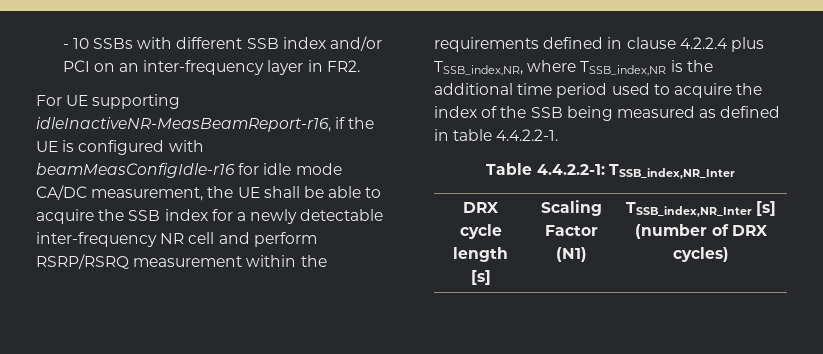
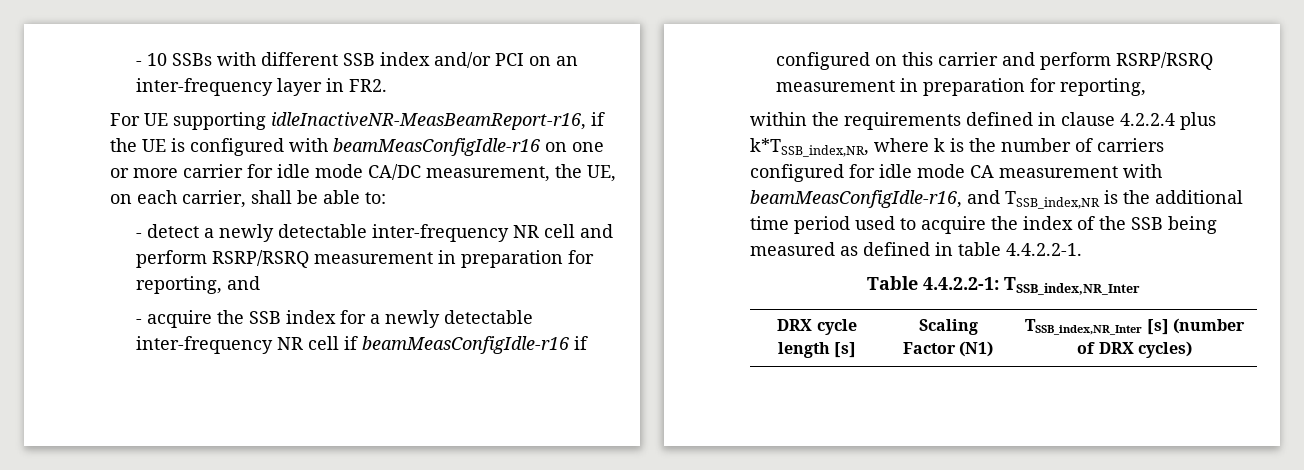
(235, 170) none -> [545,142,604,152] [110,164,243,178] on one or more carrier
[237,186,382,198] UE shall be able to -> [587,165,616,182] [110,190,386,208] [135,224,613,242] [135,250,594,268] [135,276,260,294] [135,319,142,324] UE, on each carrier, shall be able to: // - detect a newly detectable inter-frequency NR cell and perform RSRP/RSRQ measurement in preparation for reporting, and // -
[218,232,317,247] [36,254,243,269] and perform RSRP/RSRQ measurement -> [343,336,588,354] [775,52,1213,70] [775,78,1146,96] if beamMeasConfigIdle-r16 if configured on this carrier and perform RSRP/RSRQ measurement in preparation for reporting, //
[434,60,577,76] TSSB_index,NR, where -> [750,138,1164,157] [750,164,1162,182] [750,190,1000,208] k*TSSB_index,NR, where k is the number of carriers configured for idle mode CA measurement with beamMeasConfigIdle-r16, and

